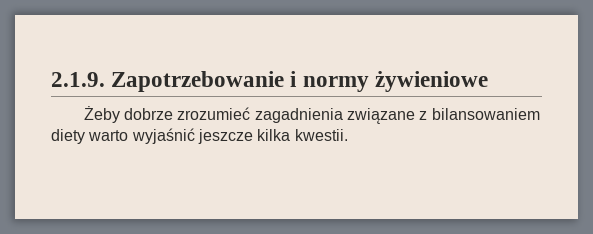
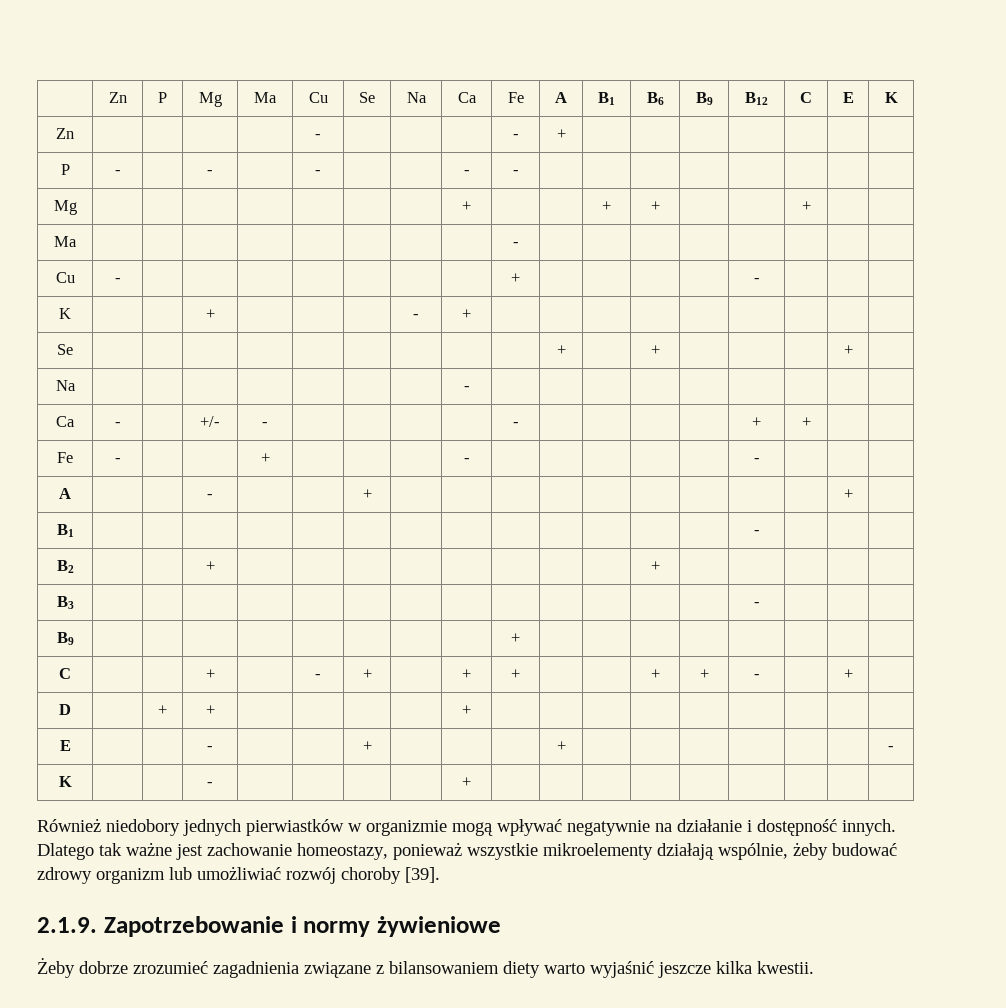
(51, 79) none -> [108,92,127,103] [158,92,167,103] [198,92,222,107] [254,92,277,103] [308,92,328,103] [359,92,375,103] [406,92,427,103] [457,92,477,103] [507,92,524,103] [555,92,567,103] [598,92,615,105] [646,92,664,105] [695,92,713,105] [745,92,768,105] [800,92,812,103] [842,92,854,103] [884,92,898,103] [56,128,74,139] [315,134,321,139] [512,134,519,139] [556,129,566,139] [60,164,70,175] [114,170,121,175] [207,170,213,175] [315,170,321,175] [463,170,470,175] [512,170,519,175] [53,200,77,215] [462,201,471,211] [602,201,611,211] [650,201,660,211] [801,201,811,211] [54,236,77,247] [512,242,519,247] [55,272,75,283] [114,278,121,283] [511,273,520,283] [753,278,760,283] [59,308,71,319] [205,309,215,319] [413,314,419,319] [462,309,471,319] [57,344,73,355] [556,345,566,355] [650,345,660,355] [843,345,853,355] [55,380,76,391] [463,386,470,391] [56,416,75,427] [114,422,121,427] [200,416,220,427] [262,422,268,427] [512,422,519,427] [752,417,761,427] [801,417,811,427] [57,452,73,463] [114,458,121,463] [260,453,270,463] [463,458,470,463] [753,458,760,463] [59,488,71,499] [207,494,213,499] [362,489,372,499] [843,489,853,499] [56,524,74,537] [753,530,760,535] [56,560,74,573] [205,561,215,571] [650,561,660,571] [56,596,74,609] [753,602,760,607] [56,632,74,645] [511,633,520,643] [59,668,71,679] [205,669,215,679] [315,674,321,679] [362,669,372,679] [462,669,471,679] [511,669,520,679] [650,669,660,679] [699,669,709,679] [753,674,760,679] [843,669,853,679] [59,704,71,715] [158,705,167,715] [205,705,215,715] [462,705,471,715] [59,740,71,751] [207,746,213,751] [362,741,372,751] [556,741,566,751] [888,746,894,751] [58,776,72,787] [207,782,213,787] [462,777,471,787] [37,818,896,836] [37,842,897,860] [37,866,440,884] | Zn | P | Mg | Ma | Cu | Se | Na | Ca | Fe | A | B1 | B6 | B9 | B12 | C | E | K // Zn | | | | | - | | | | - | + | | | | | | | // P | - | | - | | - | | | - | - | | | | | | | | // Mg | | | | | | | | + | | | + | + | | | + | | // Ma | | | | | | | | | - | | | | | | | | // Cu | - | | | | | | | | + | | | | | - | | | // K | | | + | | | | - | + | | | | | | | | | // Se | | | | | | | | | | + | | + | | | | + | // Na | | | | | | | | - | | | | | | | | | // Ca | - | | +/- | - | | | | | - | | | | | + | + | | // Fe | - | | | + | | | | - | | | | | | - | | | // A | | | - | | | + | | | | | | | | | | + | // B1 | | | | | | | | | | | | | | - | | | // B2 | | | + | | | | | | | | | + | | | | | // B3 | | | | | | | | | | | | | | - | | | // B9 | | | | | | | | | + | | | | | | | | // C | | | + | | - | + | | + | + | | | + | + | - | | + | // D | | + | + | | | | | + | | | | | | | | | // E | | | - | | | + | | | | + | | | | | | | - // K | | | - | | | | | + | | | | | | | | | // Również niedobory jednych pierwiastków w organizmie mogą wpływać negatywnie na działanie i dostępność innych. Dlatego tak ważne jest zachowanie homeostazy, ponieważ wszystkie mikroelementy działają wspólnie, żeby budować zdrowy organizm lub umożliwiać rozwój choroby [39]. //

